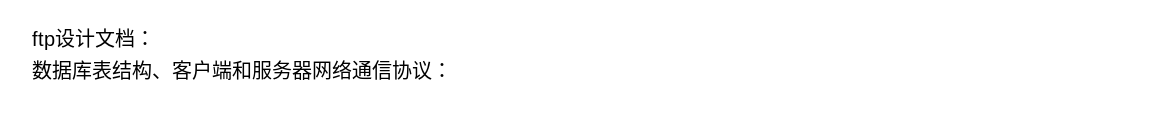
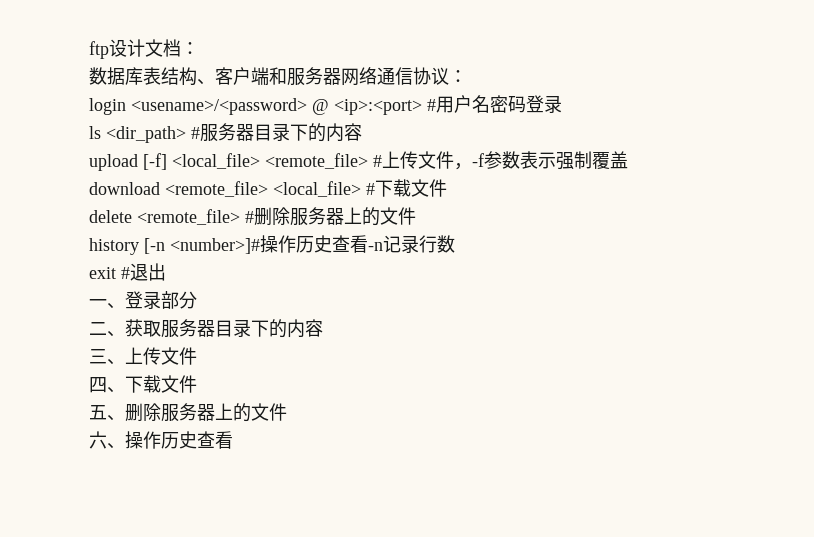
(452, 70) none -> [89,95,562,115] [89,123,362,143] [89,151,628,171] [89,179,447,197] [89,207,416,226] [89,235,455,255] [89,263,166,281] [89,291,197,309] [89,319,323,338] [89,347,197,365] [89,375,197,393] [89,403,287,422] [89,431,233,449] // login <usename>/<password> @ <ip>:<port> #用户名密码登录 // ls <dir_path> #服务器目录下的内容 // upload [-f] <local_file> <remote_file> #上传文件，-f参数表示强制覆盖 // download <remote_file> <local_file> #下载文件 // delete <remote_file> #删除服务器上的文件 // history [-n <number>]#操作历史查看-n记录行数 // exit #退出 // 一、登录部分 // 二、获取服务器目录下的内容 // 三、上传文件 // 四、下载文件 // 五、删除服务器上的文件 // 六、操作历史查看

